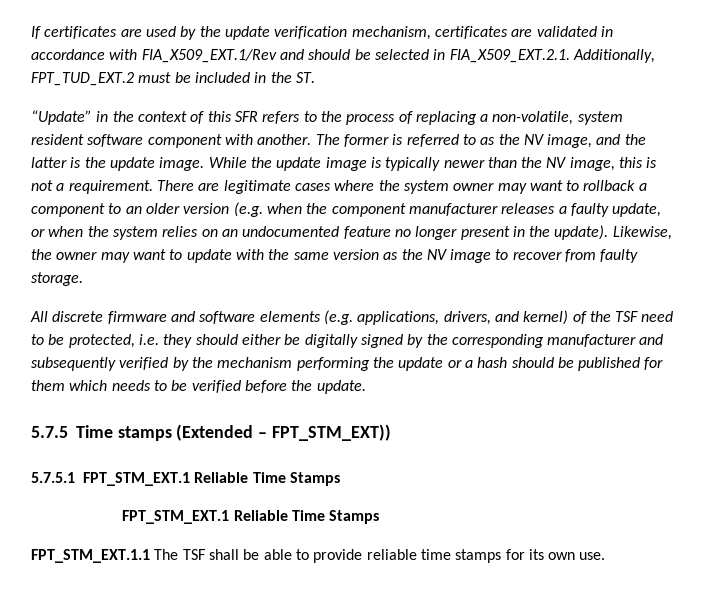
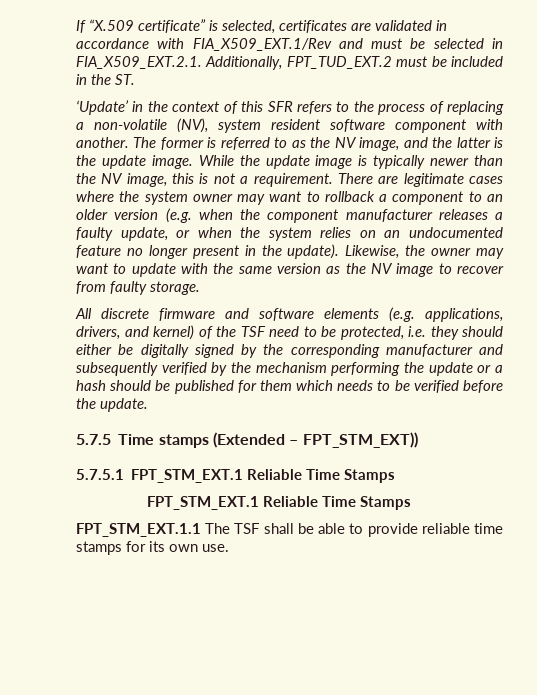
[44,26,431,40] certificates are used by the update verification mechanism, -> [89,19,275,34] “X.509 certificate” is selected,
[308,49,351,60] should -> [371,38,404,49] must
[31,110,92,125] “Update” -> [76,100,129,115] ‘Update’
[492,111,574,125] non-volatile, -> [94,118,208,133] non-volatile (NV),

